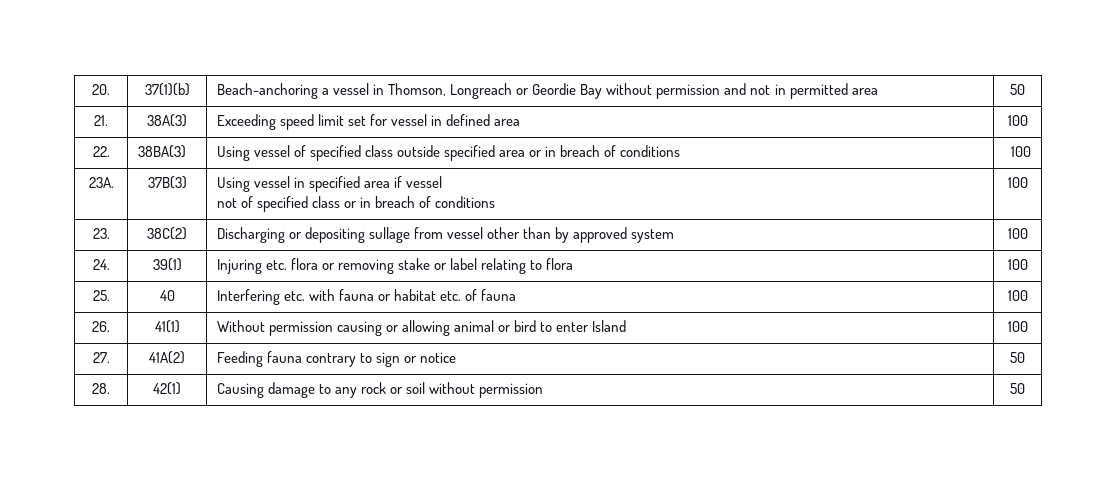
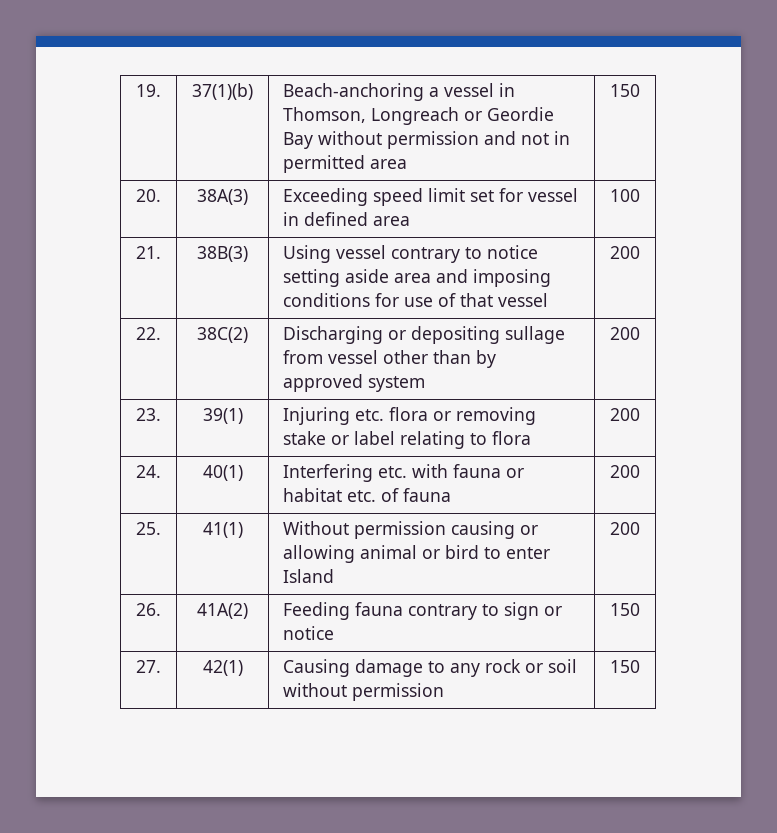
[92,84,110,95] 20. -> [136,84,161,97] 19.
[1010,84,1025,95] [94,115,108,126] 50 // 21. -> [610,84,640,97] [136,189,161,202] 150 // 20.
[92,146,110,157] [137,145,186,158] [216,145,681,161] [1011,146,1032,157] [88,177,114,188] [147,176,187,189] [216,176,443,192] [216,196,496,212] [1007,177,1028,188] [92,228,110,239] 22. | 38BA(3) | Using vessel of specified class outside specified area or in breach of conditions | 100 // 23A. | 37B(3) | Using vessel in specified area if vessel // not of specified class or in breach of conditions | 100 // 23. -> [136,246,161,259] [197,246,248,262] [283,245,539,263] [283,269,552,287] [283,293,549,307] [610,246,640,259] [136,327,161,340] 21. | 38B(3) | Using vessel contrary to notice setting aside area and imposing conditions for use of that vessel | 200 // 22.
[1007,228,1028,239] [92,259,110,270] 100 // 24. -> [610,327,640,340] [136,408,161,421] 200 // 23.
[1007,259,1028,270] [92,290,110,301] [159,290,175,301] 100 // 25. | 40 -> [610,408,640,421] [136,465,161,478] [202,465,243,481] 200 // 24. | 40(1)
[1007,290,1028,301] [92,321,110,332] 100 // 26. -> [610,465,640,478] [136,522,161,535] 200 // 25.
[1007,321,1028,332] [92,352,110,363] 100 // 27. -> [610,522,640,535] [136,603,161,616] 200 // 26.
[1010,352,1025,363] [92,383,110,394] 50 // 28. -> [610,603,640,616] [136,660,161,673] 150 // 27.
[1010,383,1025,394] 50 -> [610,660,640,673] 150

